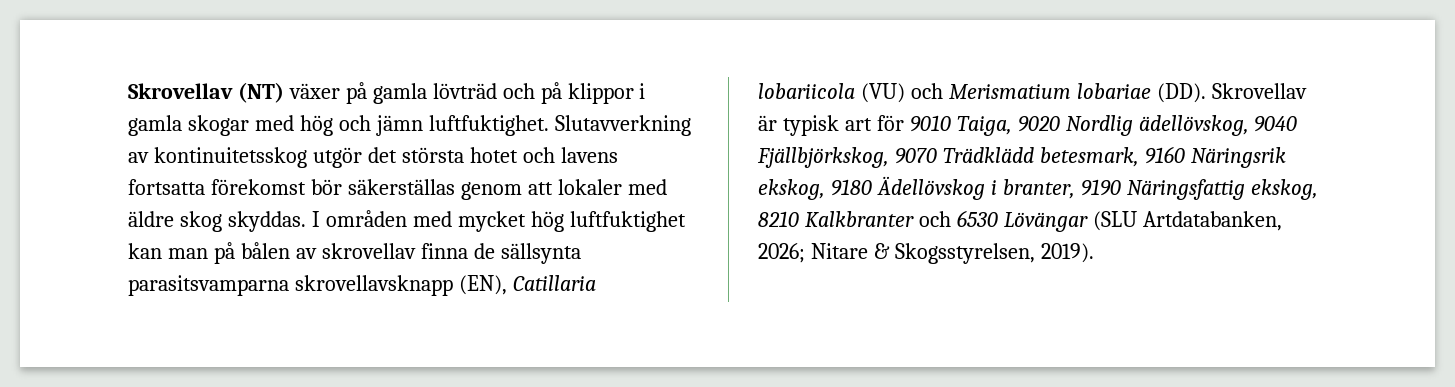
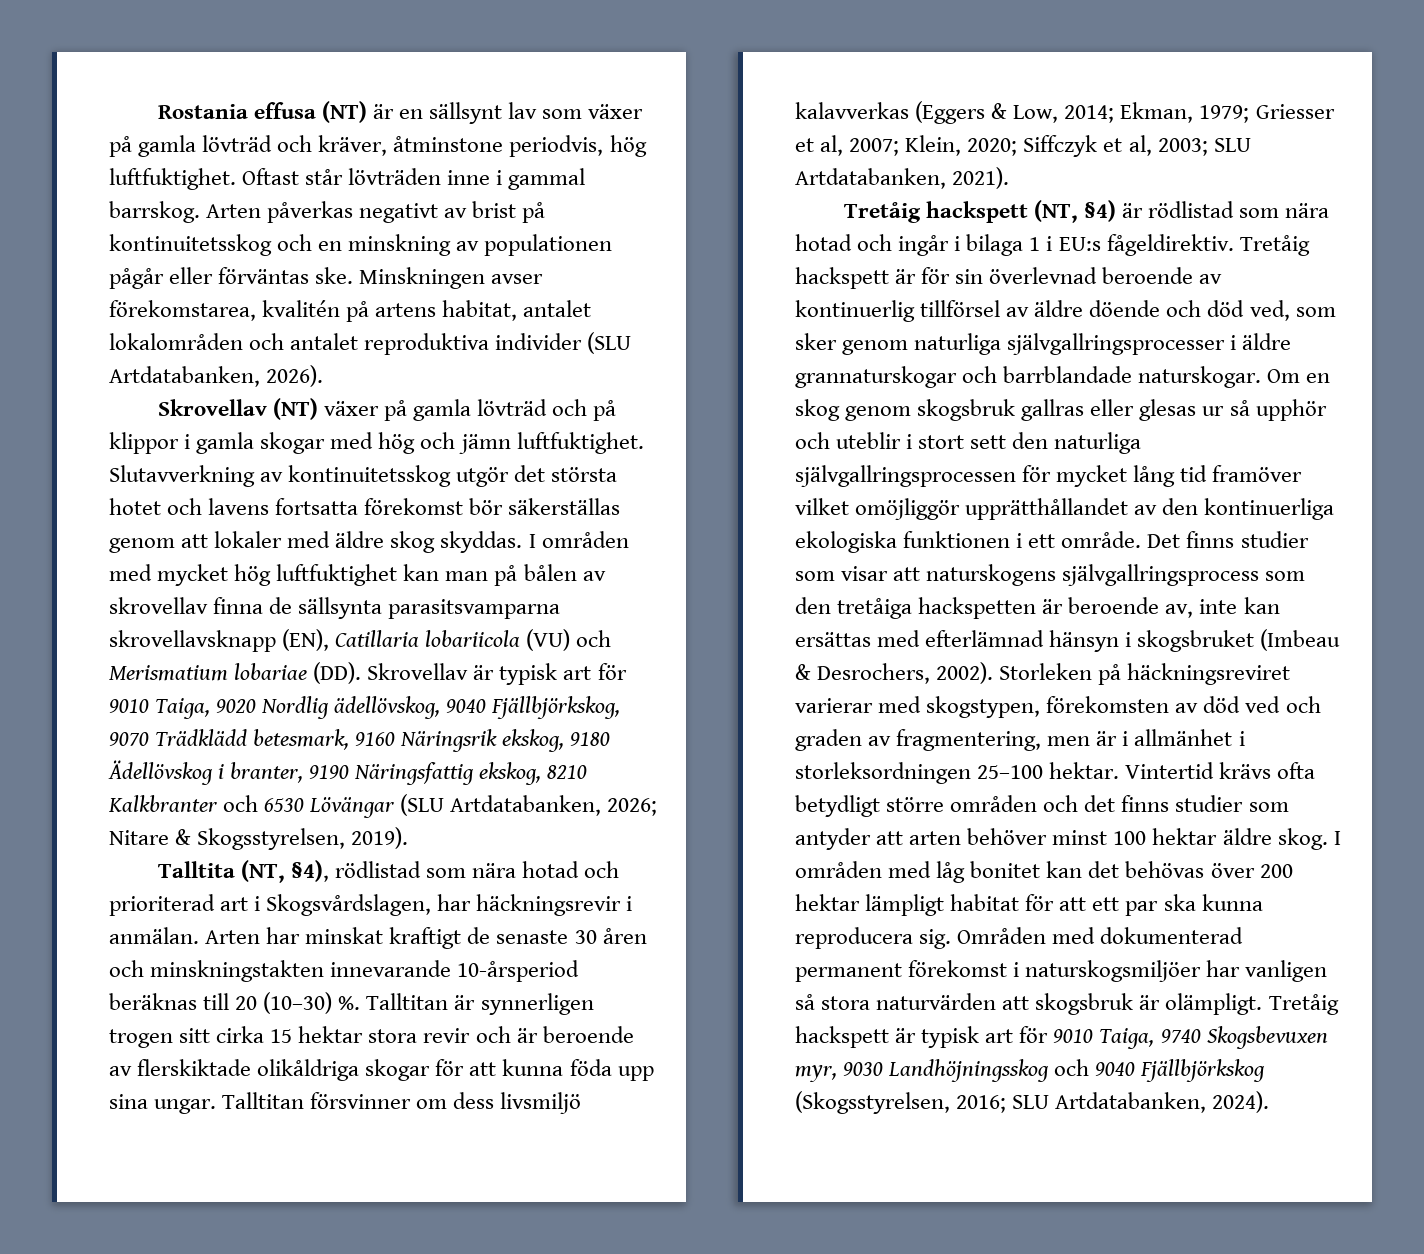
(128, 91) none -> [157,101,644,124] [109,135,647,157] [109,168,586,190] [109,201,546,223] [109,234,613,256] [109,267,544,289] [109,300,592,322] [109,332,632,355] [109,365,324,387] Rostania effusa (NT) är en sällsynt lav som växer på gamla lövträd och kräver, åtminstone periodvis, hög luftfuktighet. Oftast står lövträden inne i gammal barrskog. Arten påverkas negativt av brist på kontinuitetsskog och en minskning av populationen pågår eller förväntas ske. Minskningen avser förekomstarea, kvalitén på artens habitat, antalet lokalområden och antalet reproduktiva individer (SLU Artdatabanken, 2026). //
(1094, 253) none -> [157,860,620,883] [109,894,633,916] [109,927,647,949] [109,960,580,982] [109,992,594,1015] [109,1026,634,1048] [109,1059,654,1081] [109,1092,582,1114] [795,101,1335,124] [795,135,1251,157] [795,167,1010,189] [843,200,1330,223] [795,234,1310,256] [795,267,1223,289] [795,300,1336,322] [795,333,1292,355] [795,366,1331,388] [795,399,1327,421] [795,432,1142,454] [795,465,1303,487] [795,498,1335,520] [795,531,1309,553] [795,564,1306,586] [795,597,1280,619] [795,629,1341,652] [795,662,1291,685] [795,696,1321,718] [795,729,1245,751] [795,762,1316,784] [795,795,1289,817] [795,828,1341,850] [795,861,1293,883] [795,894,1263,916] [795,927,1244,949] [795,960,1328,982] [795,993,1339,1015] [795,1026,1328,1049] [795,1059,1266,1082] [795,1091,1270,1114] // Talltita (NT, §4), rödlistad som nära hotad och prioriterad art i Skogsvårdslagen, har häckningsrevir i anmälan. Arten har minskat kraftigt de senaste 30 åren och minskningstakten innevarande 10-årsperiod beräknas till 20 (10–30) %. Talltitan är synnerligen trogen sitt cirka 15 hektar stora revir och är beroende av flerskiktade olikåldriga skogar för att kunna föda upp sina ungar. Talltitan försvinner om dess livsmiljö kalavverkas (Eggers & Low, 2014; Ekman, 1979; Griesser et al, 2007; Klein, 2020; Siffczyk et al, 2003; SLU Artdatabanken, 2021). // Tretåig hackspett (NT, §4) är rödlistad som nära hotad och ingår i bilaga 1 i EU:s fågeldirektiv. Tretåig hackspett är för sin överlevnad beroende av kontinuerlig tillförsel av äldre döende och död ved, som sker genom naturliga självgallringsprocesser i äldre grannaturskogar och barrblandade naturskogar. Om en skog genom skogsbruk gallras eller glesas ur så upphör och uteblir i stort sett den naturliga självgallringsprocessen för mycket lång tid framöver vilket omöjliggör upprätthållandet av den kontinuerliga ekologiska funktionen i ett område. Det finns studier som visar att naturskogens självgallringsprocess som den tretåiga hackspetten är beroende av, inte kan ersättas med efterlämnad hänsyn i skogsbruket (Imbeau & Desrochers, 2002). Storleken på häckningsreviret varierar med skogstypen, förekomsten av död ved och graden av fragmentering, men är i allmänhet i storleksordningen 25–100 hektar. Vintertid krävs ofta betydligt större områden och det finns studier som antyder att arten behöver minst 100 hektar äldre skog. I områden med låg bonitet kan det behövas över 200 hektar lämpligt habitat för att ett par ska kunna reproducera sig. Områden med dokumenterad permanent förekomst i naturskogsmiljöer har vanligen så stora naturvärden att skogsbruk är olämpligt. Tretåig hackspett är typisk art för 9010 Taiga, 9740 Skogsbevuxen myr, 9030 Landhöjningsskog och 9040 Fjällbjörkskog (Skogsstyrelsen, 2016; SLU Artdatabanken, 2024).

